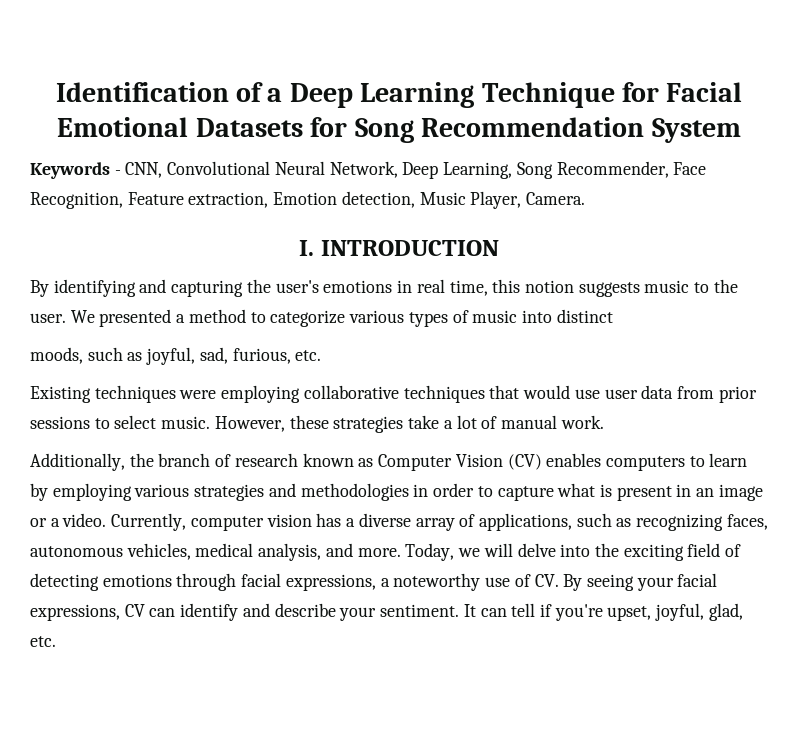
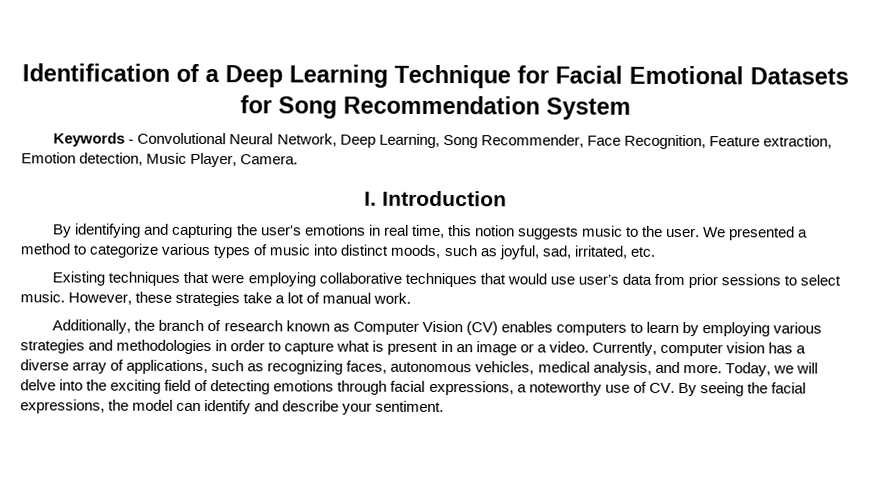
[125,162,163,178] CNN, -> (135, 141) none
[320,240,499,256] INTRODUCTION -> [382,190,507,207] Introduction
(613, 316) // -> (390, 250) none
[232,348,291,364] furious, -> [573,245,628,259] irritated,
(176, 394) none -> [183,271,210,284] that
[604,389,638,399] user -> [577,274,619,285] user’s
[636,573,718,591] [30,604,145,621] your facial expressions, CV -> [746,382,806,394] [20,399,174,414] the facial expressions, the model
[463,603,743,621] [30,636,56,647] It can tell if you're upset, joyful, glad, etc. -> (445, 406) none

